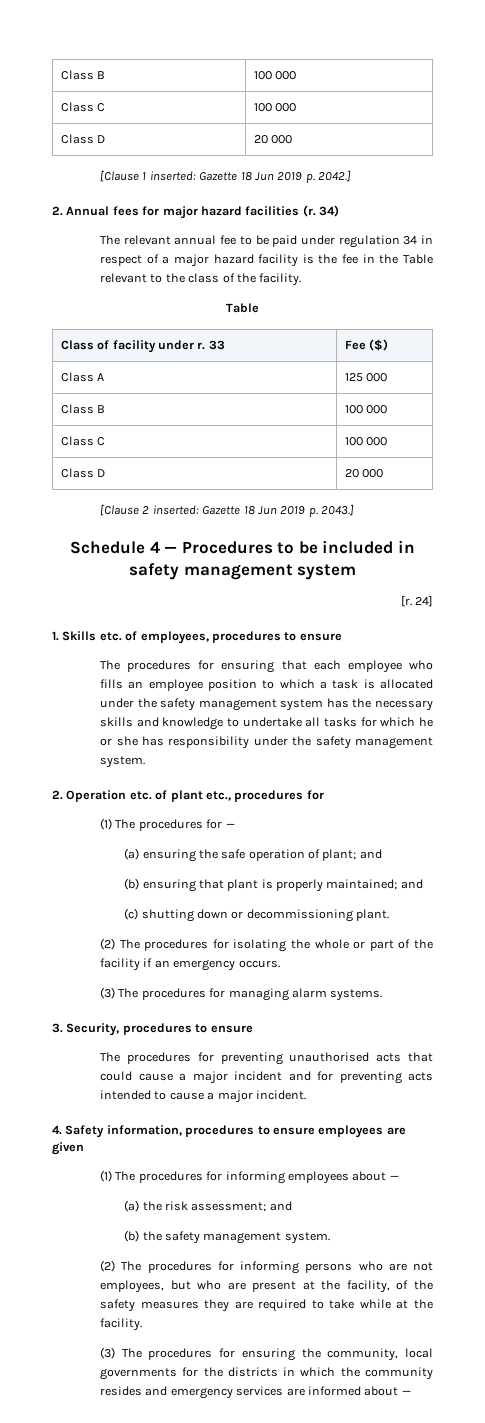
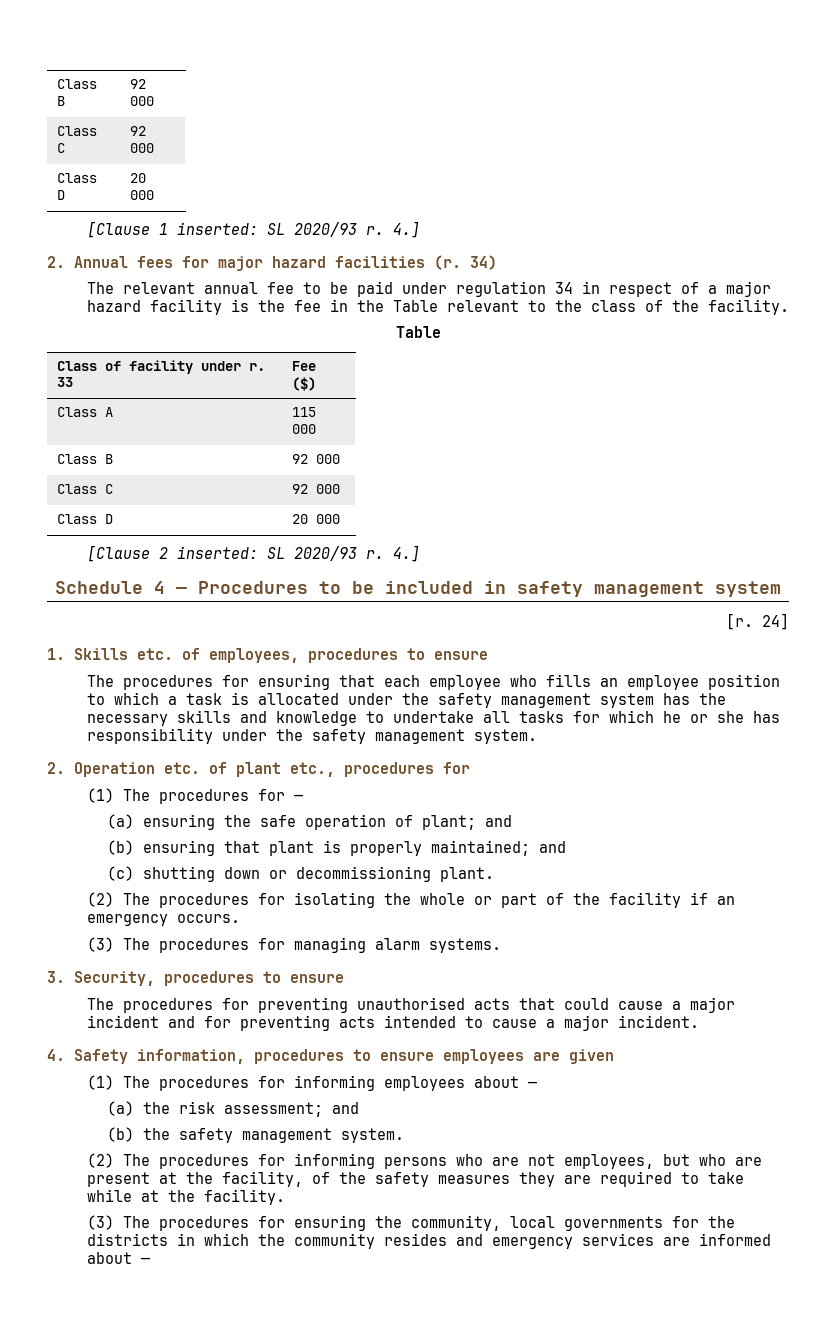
[60,70,106,80] [253,71,297,80] [60,102,106,112] [253,103,272,112] Class B | 100 000 // Class C | 100 -> [56,79,97,89] [56,96,65,106] [129,79,146,89] [129,96,154,106] [56,126,97,136] [56,143,65,153] [129,126,146,136] Class B | 92 000 // Class C | 92
[199,170,352,183] Gazette 18 Jun 2019 p. 2042.] -> [266,221,420,238] SL 2020/93 r. 4.]
[344,373,363,382] 125 -> [291,407,316,417] 115
[344,405,388,414] [60,436,106,446] [344,437,363,446] 100 000 // Class C | 100 -> [291,454,340,464] [56,484,113,494] [291,484,308,494] 92 000 // Class C | 92
[202,504,355,517] Gazette 18 Jun 2019 p. 2043.] -> [266,545,420,562] SL 2020/93 r. 4.]

